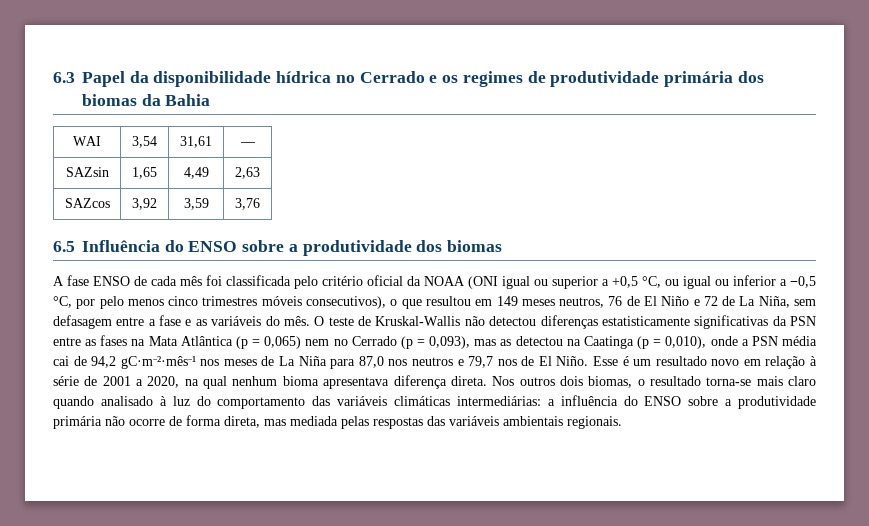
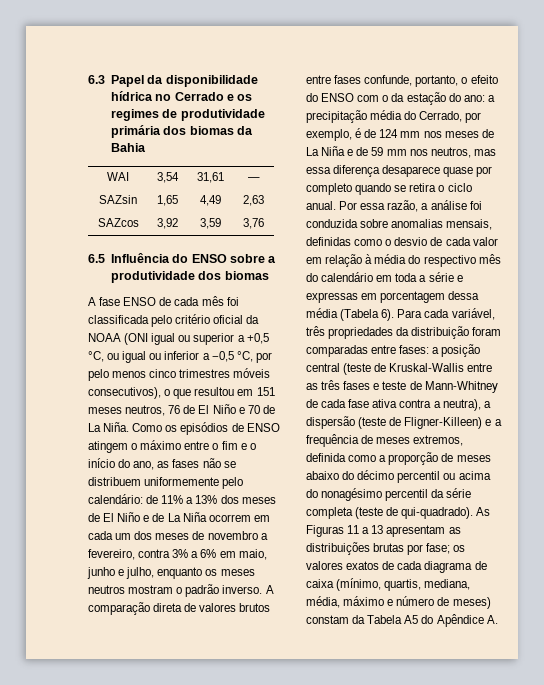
[496,296,518,306] 149 -> [256,387,275,396] 151
[703,296,816,308] [53,315,816,329] [53,335,818,349] [53,356,196,369] 72 de La Niña, sem defasagem entre a fase e as variáveis do mês. O teste de Kruskal-Wallis não detectou diferenças estatisticamente significativas da PSN entre as fases na Mata Atlântica (p = 0,065) nem no Cerrado (p = 0,093), mas as detectou na Caatinga (p = 0,010), onde a PSN média cai de 94,2 gC·m⁻²·mês⁻¹ -> [247,405,275,414] [88,422,280,435] [88,440,256,453] [88,458,236,470] [88,477,244,489] [88,494,276,504] [88,512,270,522] [88,531,268,540] [88,549,267,560] [87,567,255,579] [88,584,274,597] [88,602,271,615] [306,75,498,87] [306,92,495,105] [306,110,482,123] [306,128,421,141] 70 de La Niña. Como os episódios de ENSO atingem o máximo entre o fim e o início do ano, as fases não se distribuem uniformemente pelo calendário: de 11% a 13% dos meses de El Niño e de La Niña ocorrem em cada um dos meses de novembro a fevereiro, contra 3% a 6% em maio, junho e julho, enquanto os meses neutros mostram o padrão inverso. A comparação direta de valores brutos entre fases confunde, portanto, o efeito do ENSO com o da estação do ano: a precipitação média do Cerrado, por exemplo, é de 124 mm
[330,356,818,369] [53,375,817,389] [53,395,816,409] [53,415,622,429] para 87,0 nos neutros e 79,7 nos de El Niño. Esse é um resultado novo em relação à série de 2001 a 2020, na qual nenhum bioma apresentava diferença direta. Nos outros dois biomas, o resultado torna-se mais claro quando analisado à luz do comportamento das variáveis climáticas intermediárias: a influência do ENSO sobre a produtividade primária não ocorre de forma direta, mas mediada pelas respostas das variáveis ambientais regionais. -> [347,147,496,158] [306,165,493,177] [306,183,472,195] [306,200,482,212] [306,219,493,230] [306,237,498,246] [306,254,501,267] [306,272,463,282] [306,291,480,303] [306,308,495,321] [306,326,502,339] [306,344,481,357] [306,363,493,375] [306,380,498,393] [306,399,491,411] [306,416,502,429] [306,434,464,447] [306,452,491,465] [306,470,491,483] [306,488,472,501] [306,507,491,519] [306,525,461,537] [306,542,466,555] [306,561,487,573] [306,578,471,591] [306,596,491,609] [306,614,498,627] e de 59 mm nos neutros, mas essa diferença desaparece quase por completo quando se retira o ciclo anual. Por essa razão, a análise foi conduzida sobre anomalias mensais, definidas como o desvio de cada valor em relação à média do respectivo mês do calendário em toda a série e expressas em porcentagem dessa média (Tabela 6). Para cada variável, três propriedades da distribuição foram comparadas entre fases: a posição central (teste de Kruskal-Wallis entre as três fases e teste de Mann-Whitney de cada fase ativa contra a neutra), a dispersão (teste de Fligner-Killeen) e a frequência de meses extremos, definida como a proporção de meses abaixo do décimo percentil ou acima do nonagésimo percentil da série completa (teste de qui-quadrado). As Figuras 11 a 13 apresentam as distribuições brutas por fase; os valores exatos de cada diagrama de caixa (mínimo, quartis, mediana, média, máximo e número de meses) constam da Tabela A5 do Apêndice A.

